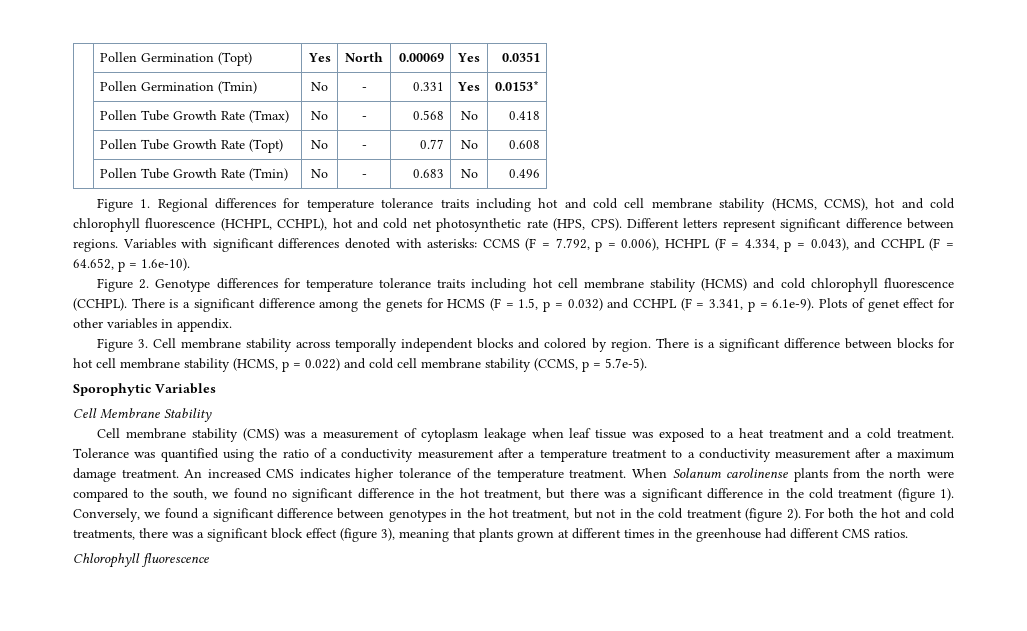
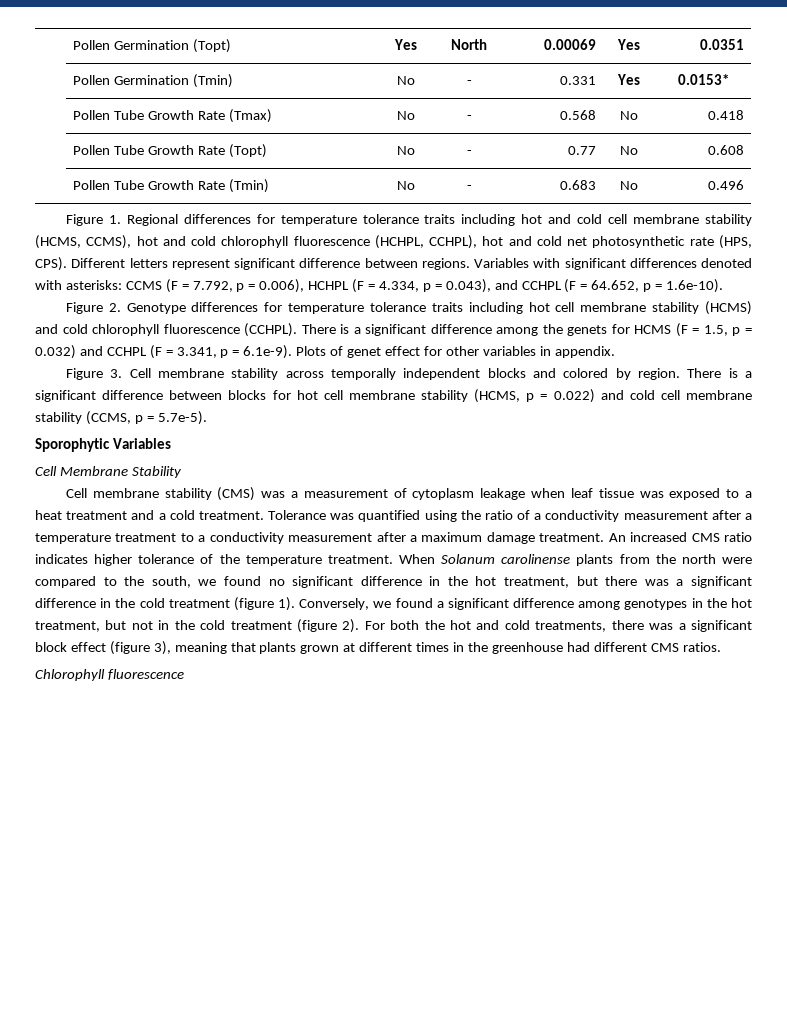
(295, 473) none -> [724,532,753,542] ratio
[337,508,385,519] between -> [578,601,621,610] among

